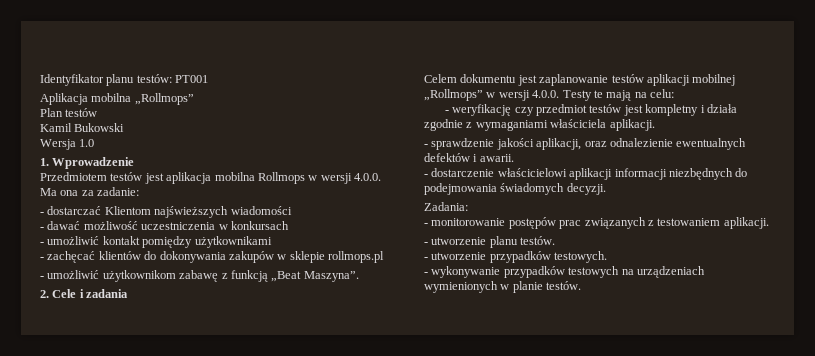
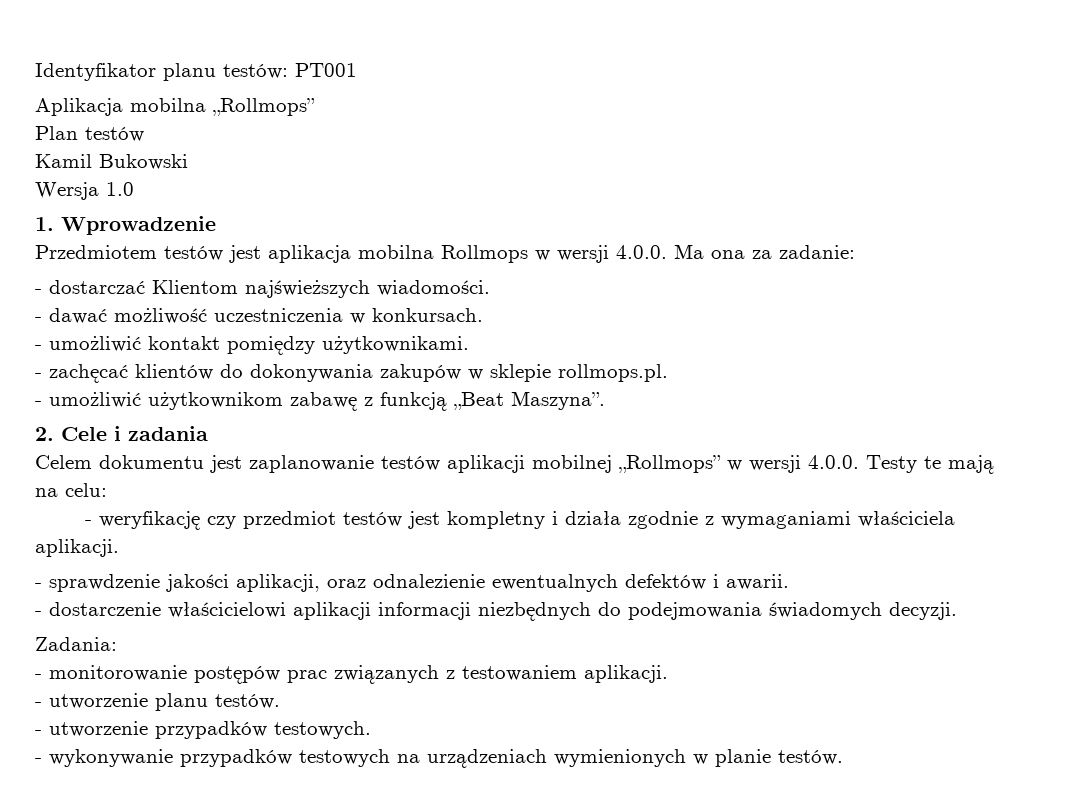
[230,206,292,215] wiadomości -> [377,280,490,296] wiadomości.
[230,221,289,230] konkursach -> [372,308,483,322] konkursach.
[194,236,272,248] użytkownikami -> [322,336,469,354] użytkownikami.
[328,251,384,263] rollmops.pl -> [558,364,668,382] rollmops.pl.

